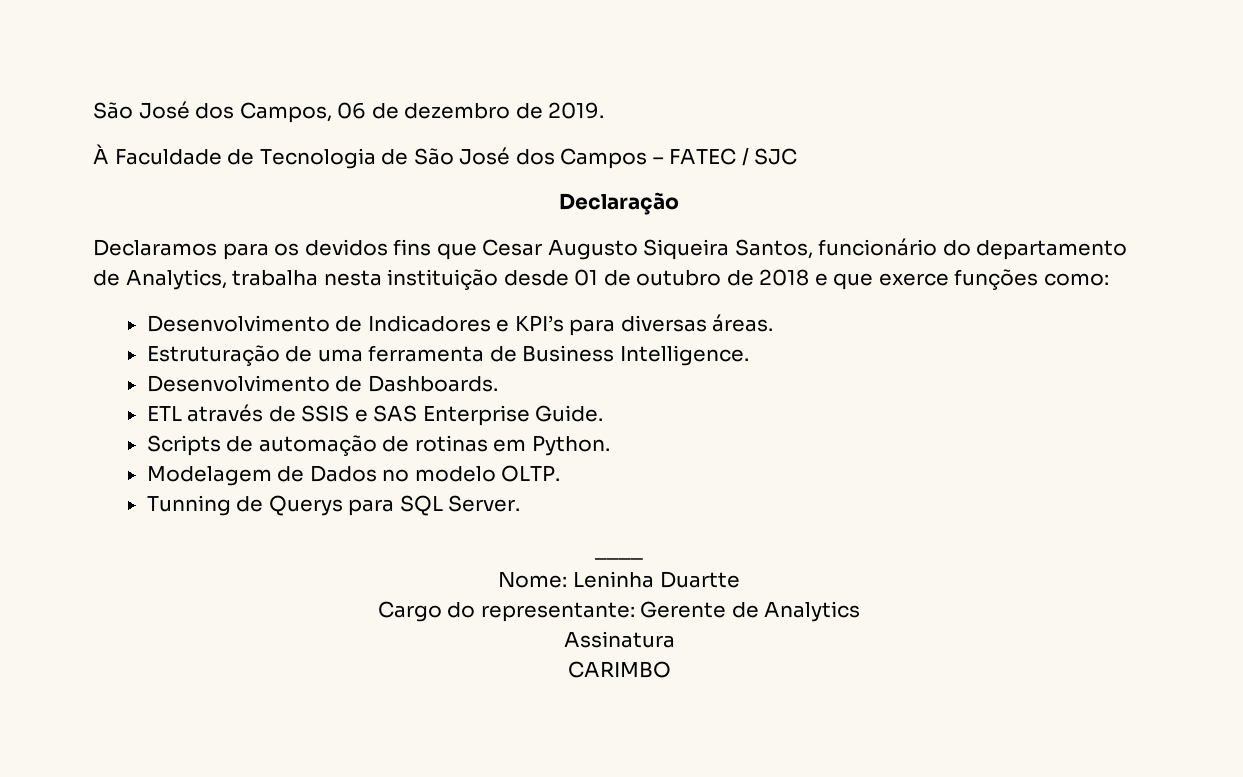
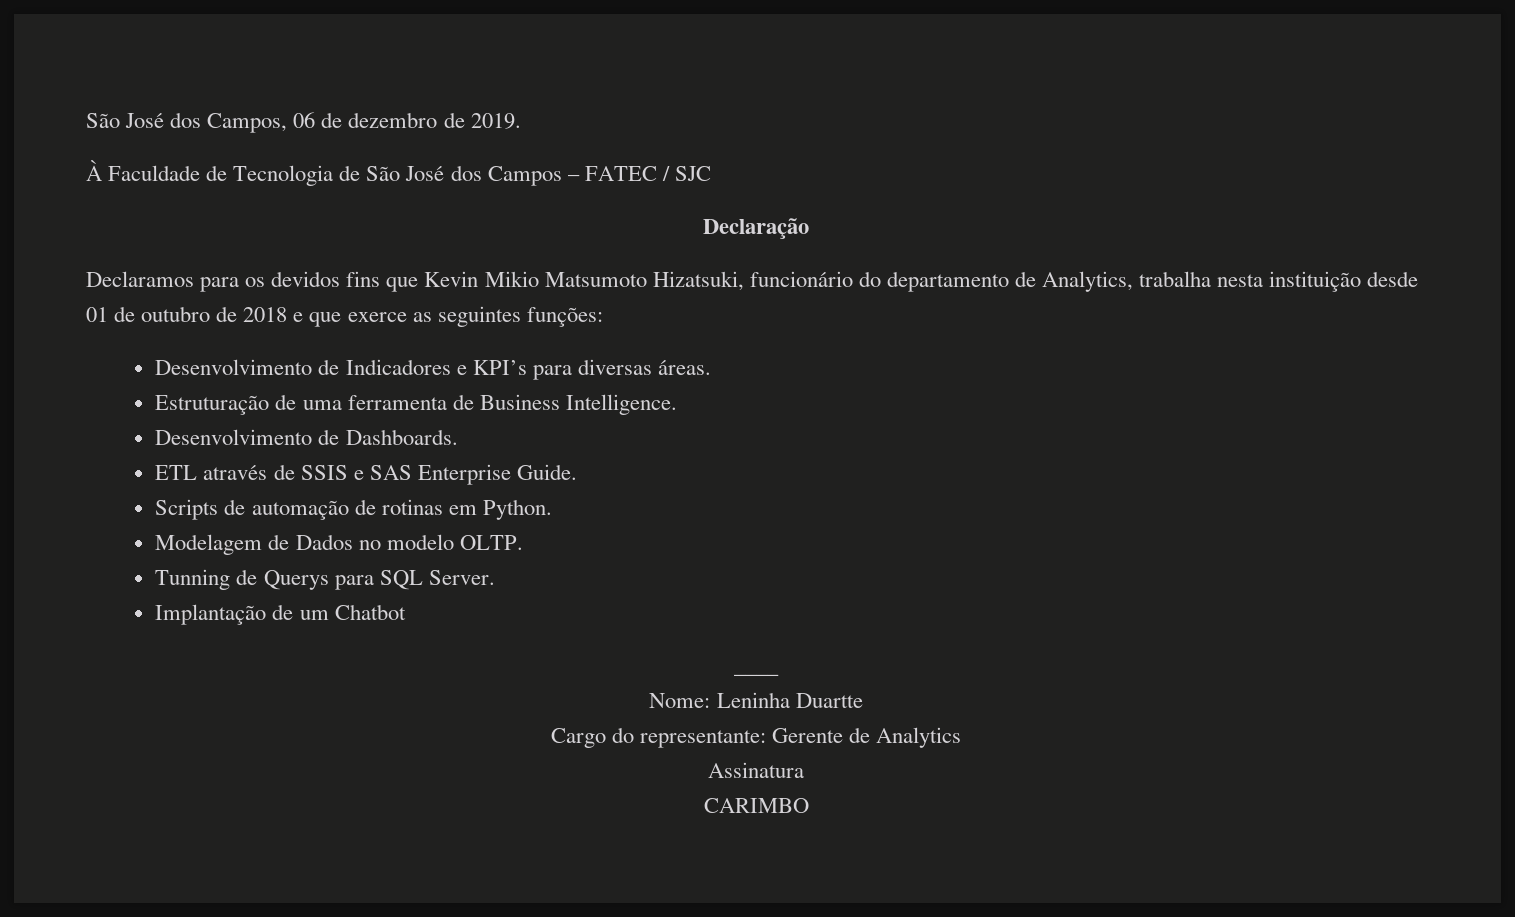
[482,239,813,260] Cesar Augusto Siqueira Santos, -> [424,271,744,291] Kevin Mikio Matsumoto Hizatsuki,
[954,269,1110,290] funções como: -> [412,306,603,327] as seguintes funções:
(521, 503) none -> [155,604,406,625] // Implantação de um Chatbot

